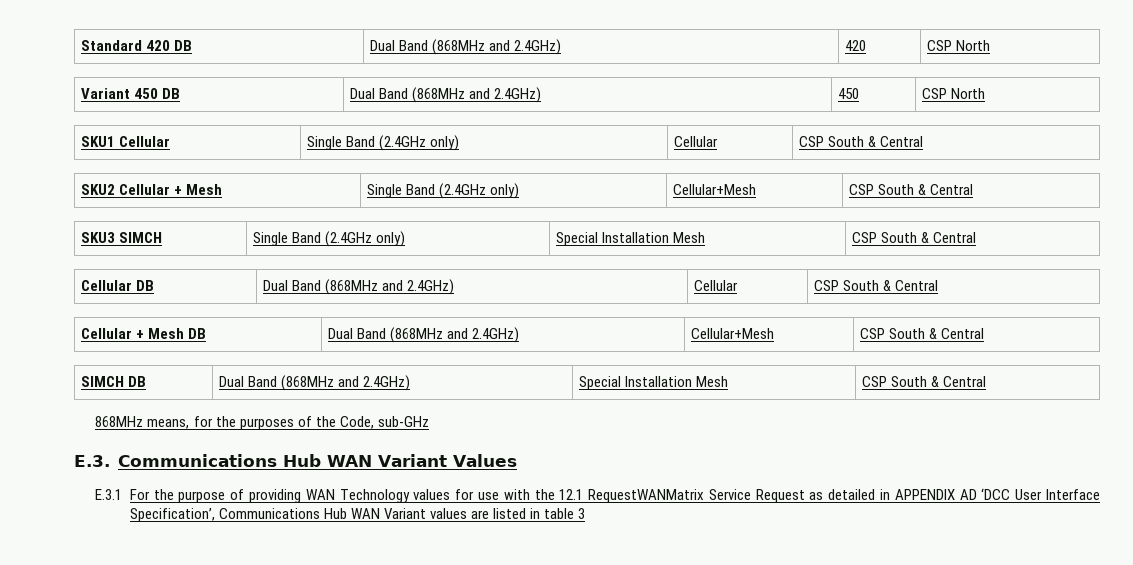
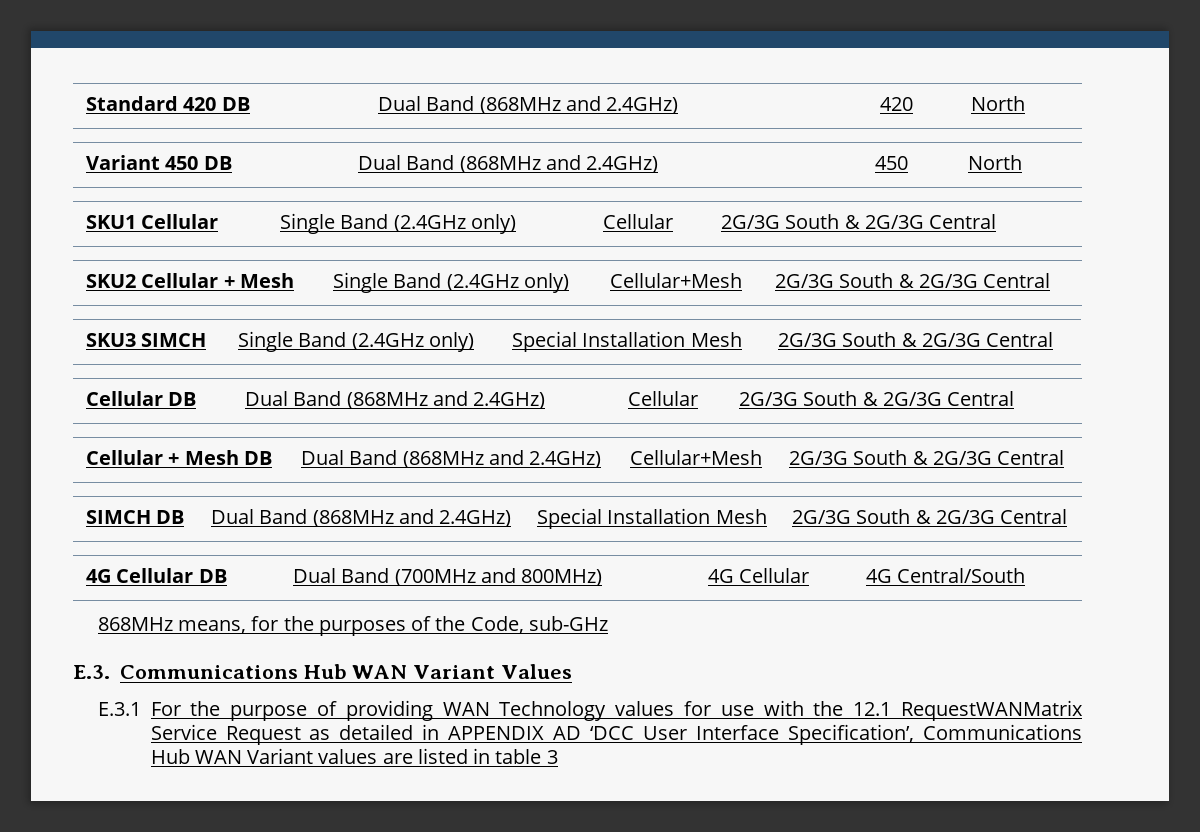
[927,40,953,51] CSP -> (914, 104) none
[922,88,948,99] CSP -> (909, 163) none
[799,136,877,147] CSP South & -> [721,214,924,229] 2G/3G South & 2G/3G
[849,184,927,195] CSP South & -> [775,273,978,288] 2G/3G South & 2G/3G
[852,232,930,243] CSP South & -> [778,332,981,347] 2G/3G South & 2G/3G
[814,280,892,291] CSP South & -> [739,391,942,406] 2G/3G South & 2G/3G
[860,328,938,339] CSP South & -> [789,450,992,465] 2G/3G South & 2G/3G
[862,376,987,387] CSP South & Central -> [792,509,1068,524] [86,568,227,583] [293,568,603,586] [708,568,810,583] [866,568,1026,583] 2G/3G South & 2G/3G Central // 4G Cellular DB | Dual Band (700MHz and 800MHz) | 4G Cellular | 4G Central/South

